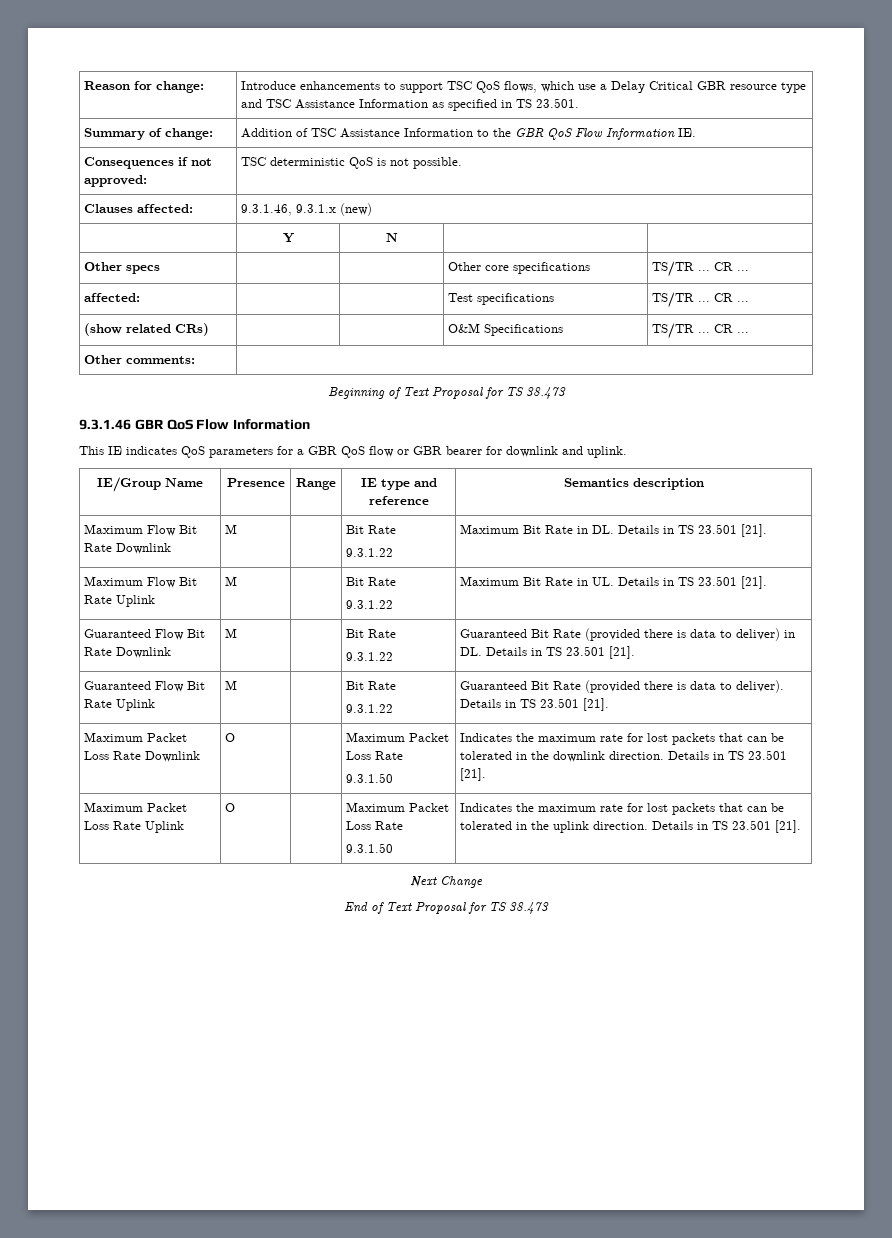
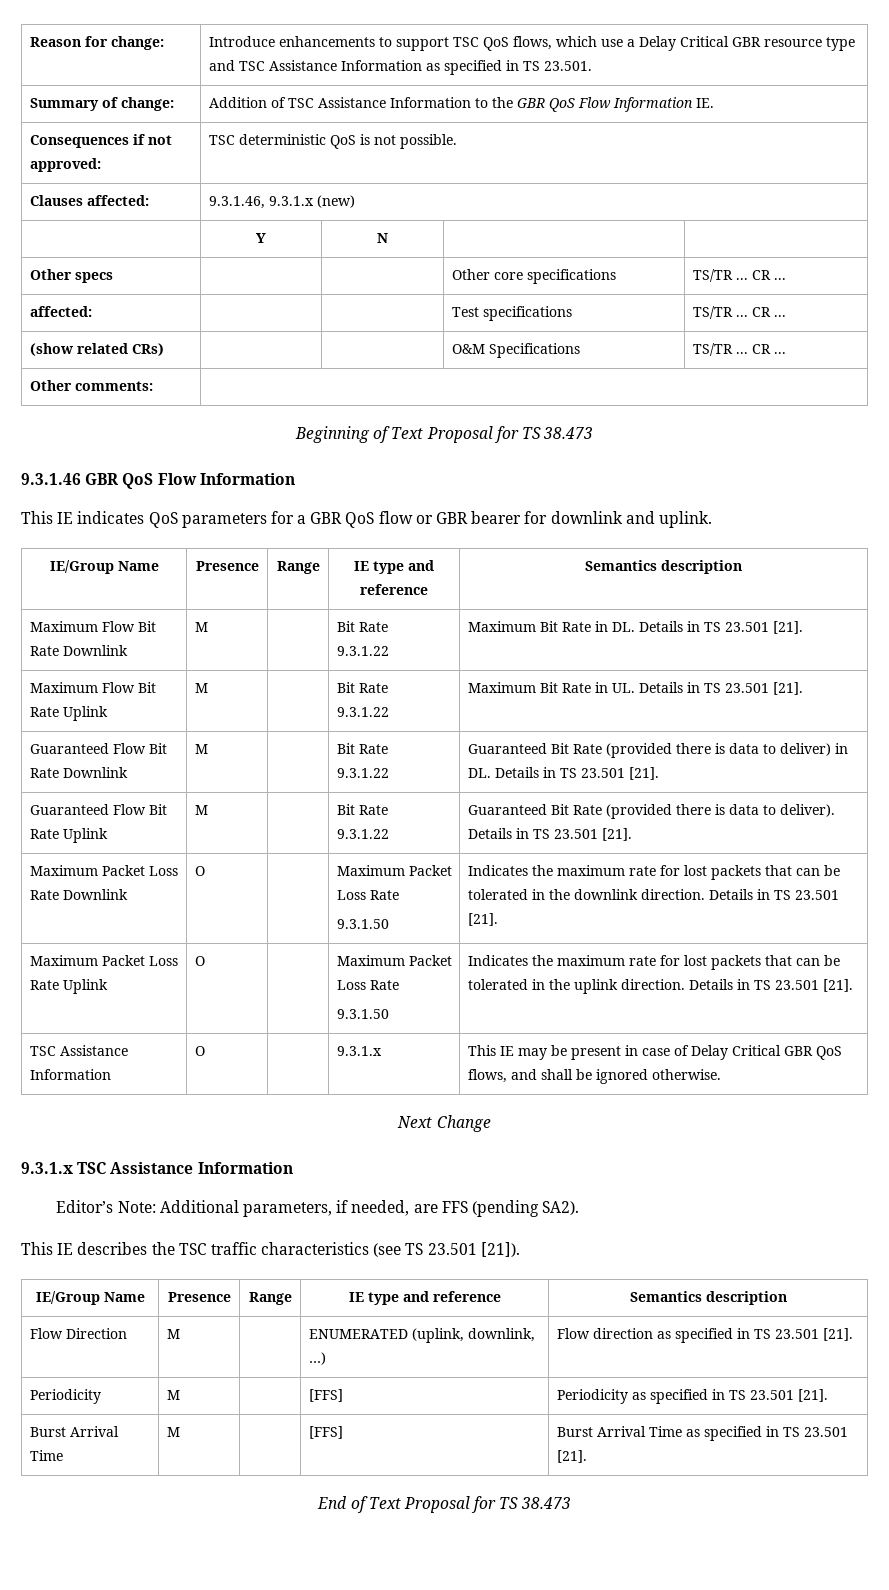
[410,876,483,888] // Next Change -> [29,1045,128,1056] [29,1069,111,1080] [194,1046,205,1056] [336,1046,382,1056] [467,1045,842,1060] [467,1069,721,1084] [397,1115,491,1132] [21,1162,293,1174] [56,1200,580,1217] [21,1242,520,1257] [35,1291,145,1305] [167,1292,231,1302] [248,1292,292,1305] [348,1291,501,1305] [629,1291,787,1305] [29,1328,127,1339] [166,1329,180,1339] [308,1328,535,1343] [308,1352,326,1365] [556,1328,853,1343] [29,1389,101,1404] [166,1390,180,1400] [308,1389,343,1402] [556,1389,828,1404] [29,1426,119,1437] [29,1450,63,1461] [166,1427,180,1437] [308,1426,343,1439] [556,1426,848,1441] [556,1450,587,1463] // TSC Assistance Information | O | | 9.3.1.x | This IE may be present in case of Delay Critical GBR QoS flows, and shall be ignored otherwise. // Next Change // 9.3.1.x TSC Assistance Information // Editor’s Note: Additional parameters, if needed, are FFS (pending SA2). // This IE describes the TSC traffic characteristics (see TS 23.501 [21]). // IE/Group Name | Presence | Range | IE type and reference | Semantics description // Flow Direction | M | | ENUMERATED (uplink, downlink, …) | Flow direction as specified in TS 23.501 [21]. // Periodicity | M | | [FFS] | Periodicity as specified in TS 23.501 [21]. // Burst Arrival Time | M | | [FFS] | Burst Arrival Time as specified in TS 23.501 [21].

